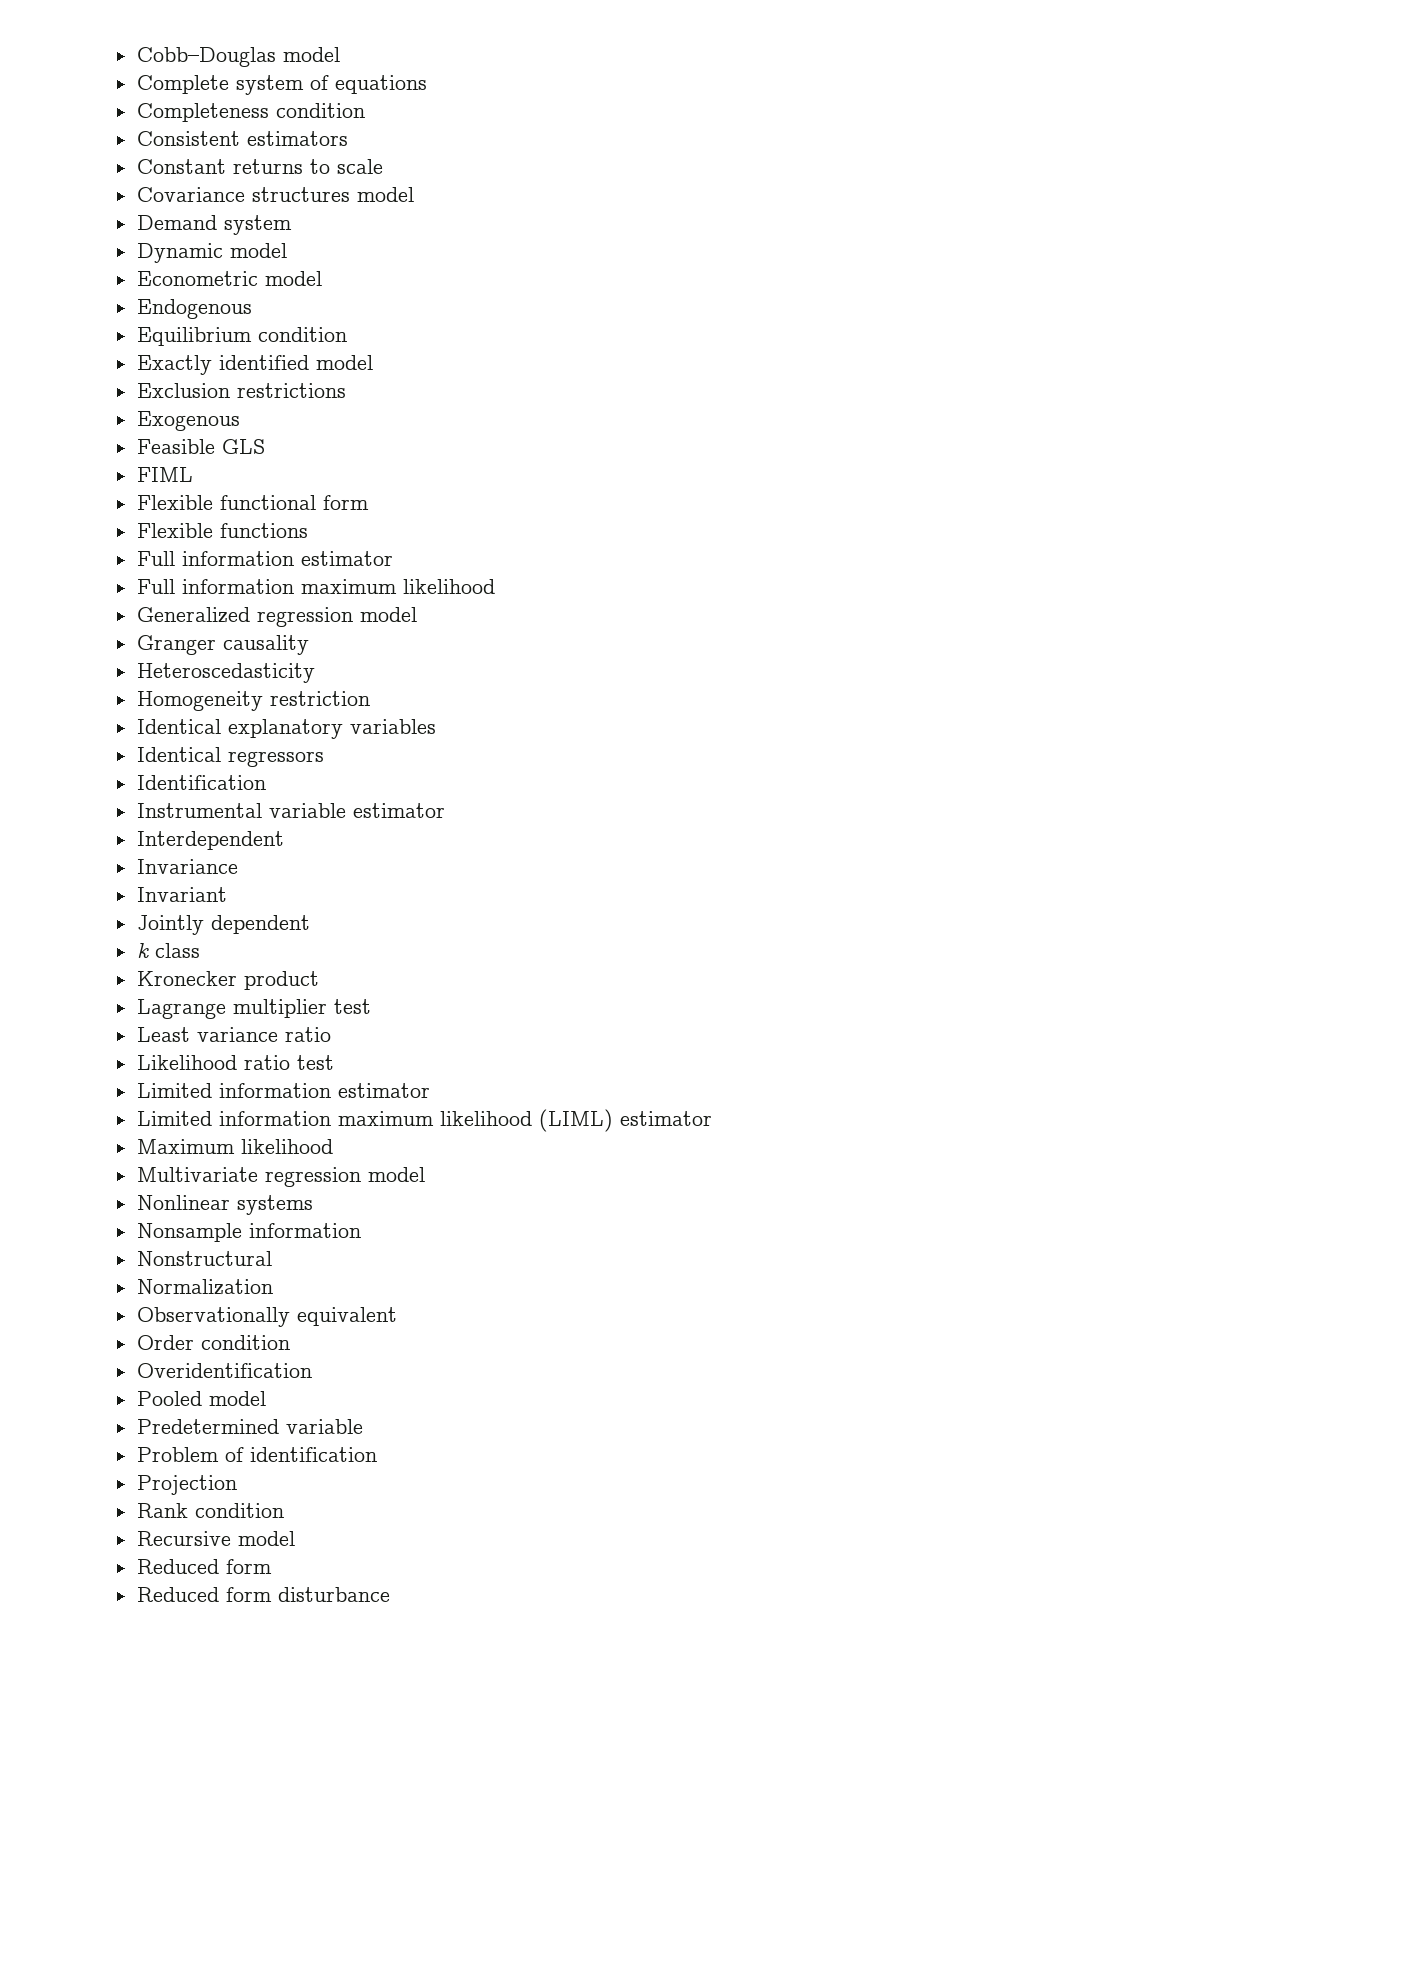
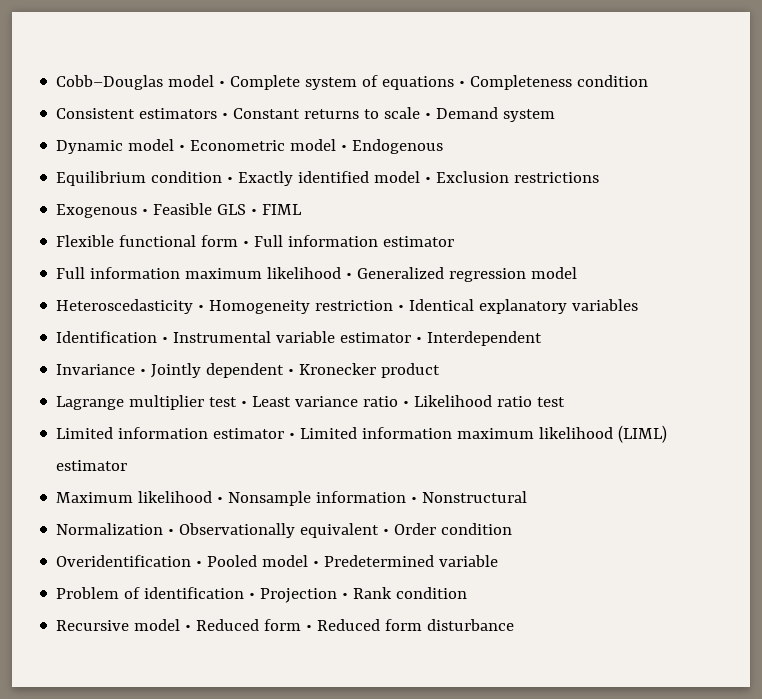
(340, 54) // -> [219,81,226,87] •
(427, 84) // -> [459,81,466,87] •
(348, 138) // -> [222,113,229,119] •
[136,187,414,202] // Covariance structures model // -> [425,113,432,119] •
(287, 250) // -> [179,145,186,151] •
(322, 278) // -> [341,145,348,151] •
(347, 334) // -> [227,177,234,183] •
(373, 362) // -> [425,177,432,183] •
(240, 421) // -> [142,209,149,215] •
(265, 446) // -> [251,209,258,215] •
[136,523,308,538] // Flexible functions // -> [243,241,250,247] •
(495, 586) // -> [346,273,353,279] •
[136,635,309,655] // Granger causality -> (578, 273) none
(315, 673) // -> [198,305,205,311] •
(370, 698) // -> [398,305,405,311] •
[136,747,324,767] // Identical regressors -> (639, 305) none
(266, 782) // -> [162,337,169,343] •
(445, 810) // -> [416,337,423,343] •
[136,887,227,902] // Invariant // -> [140,369,147,375] •
[136,943,200,958] // k class // -> [288,369,295,375] •
(371, 1006) // -> [241,401,248,407] •
(331, 1034) // -> [403,401,410,407] •
(430, 1090) // -> [289,433,296,439] •
[136,1167,425,1187] [136,1195,313,1215] // Multivariate regression model // Nonlinear systems // -> [217,497,224,503] •
(361, 1230) // -> [411,497,418,503] •
(273, 1287) // -> [168,529,175,535] •
(397, 1316) // -> [383,529,390,535] •
(312, 1370) // -> [196,561,203,567] •
(266, 1398) // -> [313,561,320,567] •
(377, 1454) // -> [249,593,256,599] •
(237, 1485) // -> [342,593,349,599] •
[136,1559,272,1574] // Reduced form // -> [185,619,313,631] • Reduced form •

